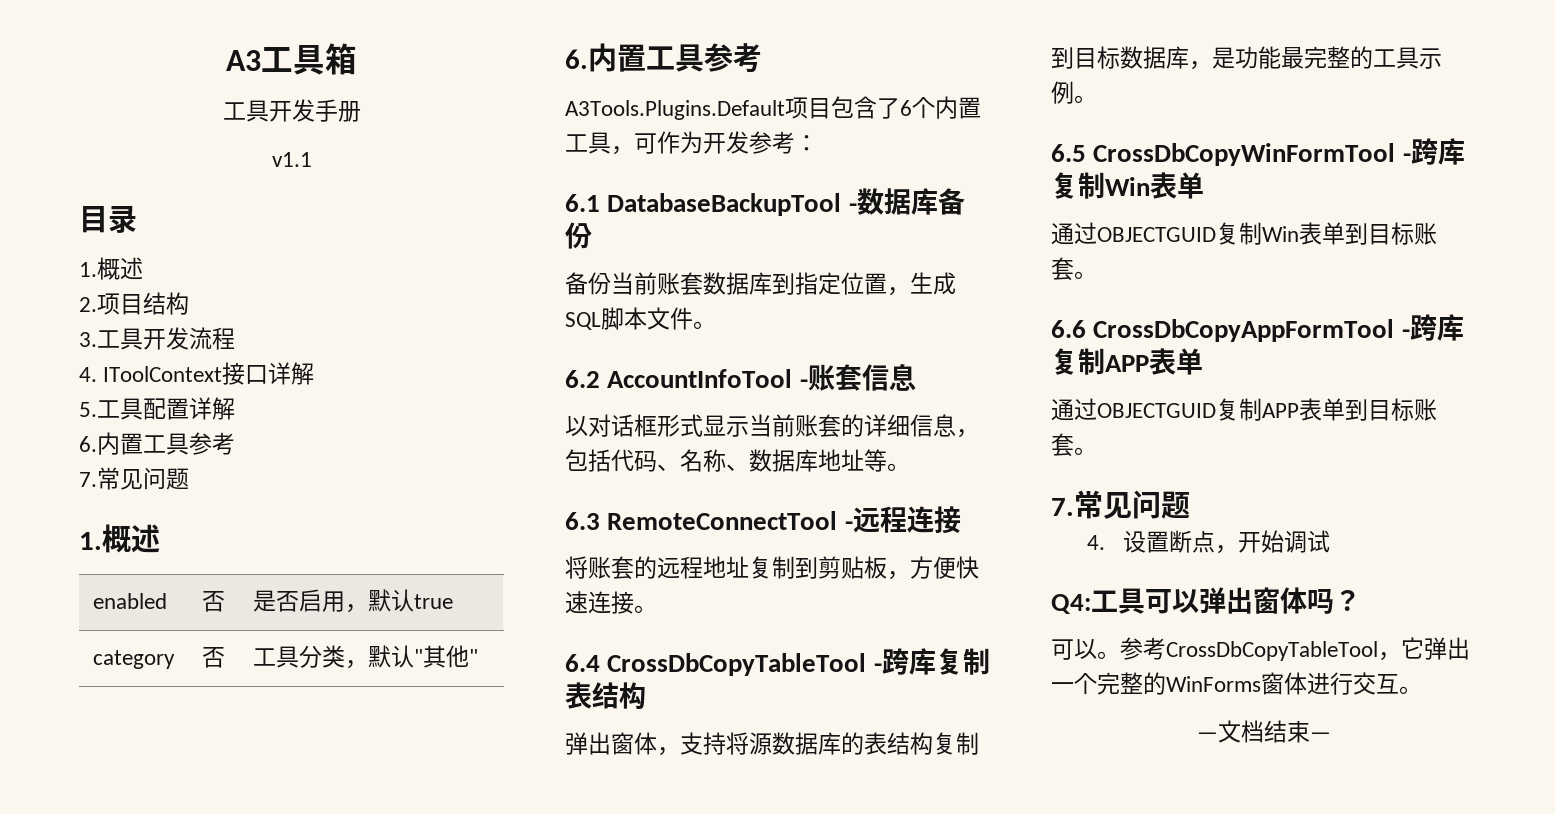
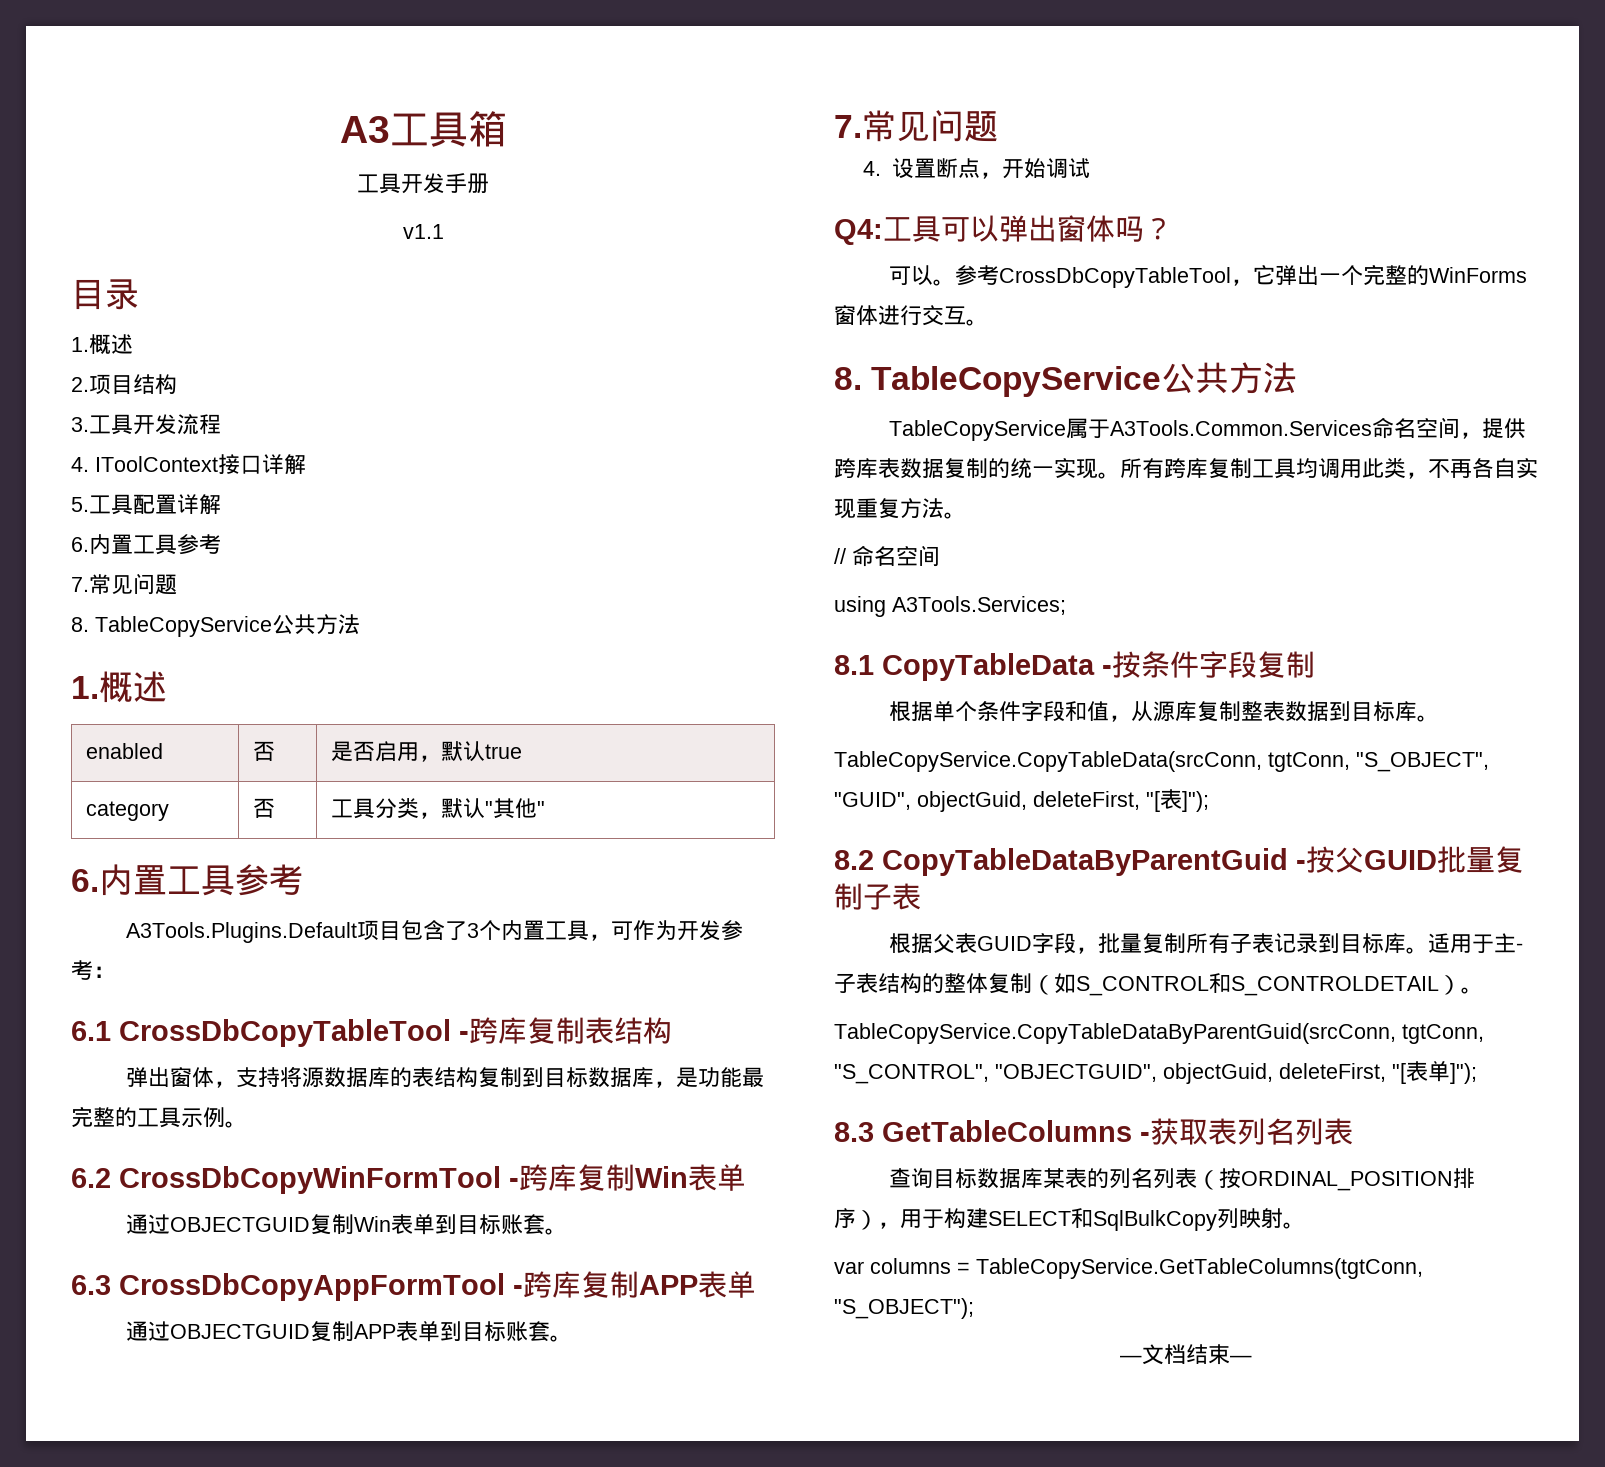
(189, 479) none -> [71,614,360,637] // 8. TableCopyService公共方法
[900,100,912,116] 6 -> [466,923,479,938] 3
[607,188,965,216] [565,222,592,249] [565,272,956,296] [565,307,716,330] [565,364,916,391] [565,414,979,438] [565,449,910,472] [565,506,961,534] [565,556,979,580] [565,591,657,614] [565,654,600,672] DatabaseBackupTool -数据库备份 // 备份当前账套数据库到指定位置，生成SQL脚本文件。 // 6.2 AccountInfoTool -账套信息 // 以对话框形式显示当前账套的详细信息，包括代码、名称、数据库地址等。 // 6.3 RemoteConnectTool -远程连接 // 将账套的远程地址复制到剪贴板，方便快速连接。 // 6.4 -> (111, 1031) none
[1051,144,1086,162] 6.5 -> [71,1168,111,1188] 6.2
[1051,320,1086,338] 6.6 -> [71,1275,111,1295] 6.3
(1422, 690) none -> [834,362,1298,397] [888,417,1526,441] [834,458,1538,479] [834,498,966,519] [834,545,940,567] [834,596,1066,617] [834,651,1315,681] [888,701,1439,722] [834,751,1489,772] [834,789,1209,812] [834,846,1524,876] [834,883,921,910] [888,933,1523,954] [834,973,1483,996] [834,1023,1484,1044] [834,1061,1477,1084] [834,1118,1353,1145] [888,1168,1475,1191] [834,1208,1305,1231] [834,1258,1423,1279] [834,1298,974,1319] // 8. TableCopyService公共方法 // TableCopyService属于A3Tools.Common.Services命名空间，提供跨库表数据复制的统一实现。所有跨库复制工具均调用此类，不再各自实现重复方法。 // // 命名空间 // using A3Tools.Services; // 8.1 CopyTableData -按条件字段复制 // 根据单个条件字段和值，从源库复制整表数据到目标库。 // TableCopyService.CopyTableData(srcConn, tgtConn, "S_OBJECT", "GUID", objectGuid, deleteFirst, "[表]"); // 8.2 CopyTableDataByParentGuid -按父GUID批量复制子表 // 根据父表GUID字段，批量复制所有子表记录到目标库。适用于主-子表结构的整体复制（如S_CONTROL和S_CONTROLDETAIL）。 // TableCopyService.CopyTableDataByParentGuid(srcConn, tgtConn, "S_CONTROL", "OBJECTGUID", objectGuid, deleteFirst, "[表单]"); // 8.3 GetTableColumns -获取表列名列表 // 查询目标数据库某表的列名列表（按ORDINAL_POSITION排序），用于构建SELECT和SqlBulkCopy列映射。 // var columns = TableCopyService.GetTableColumns(tgtConn, "S_OBJECT");

